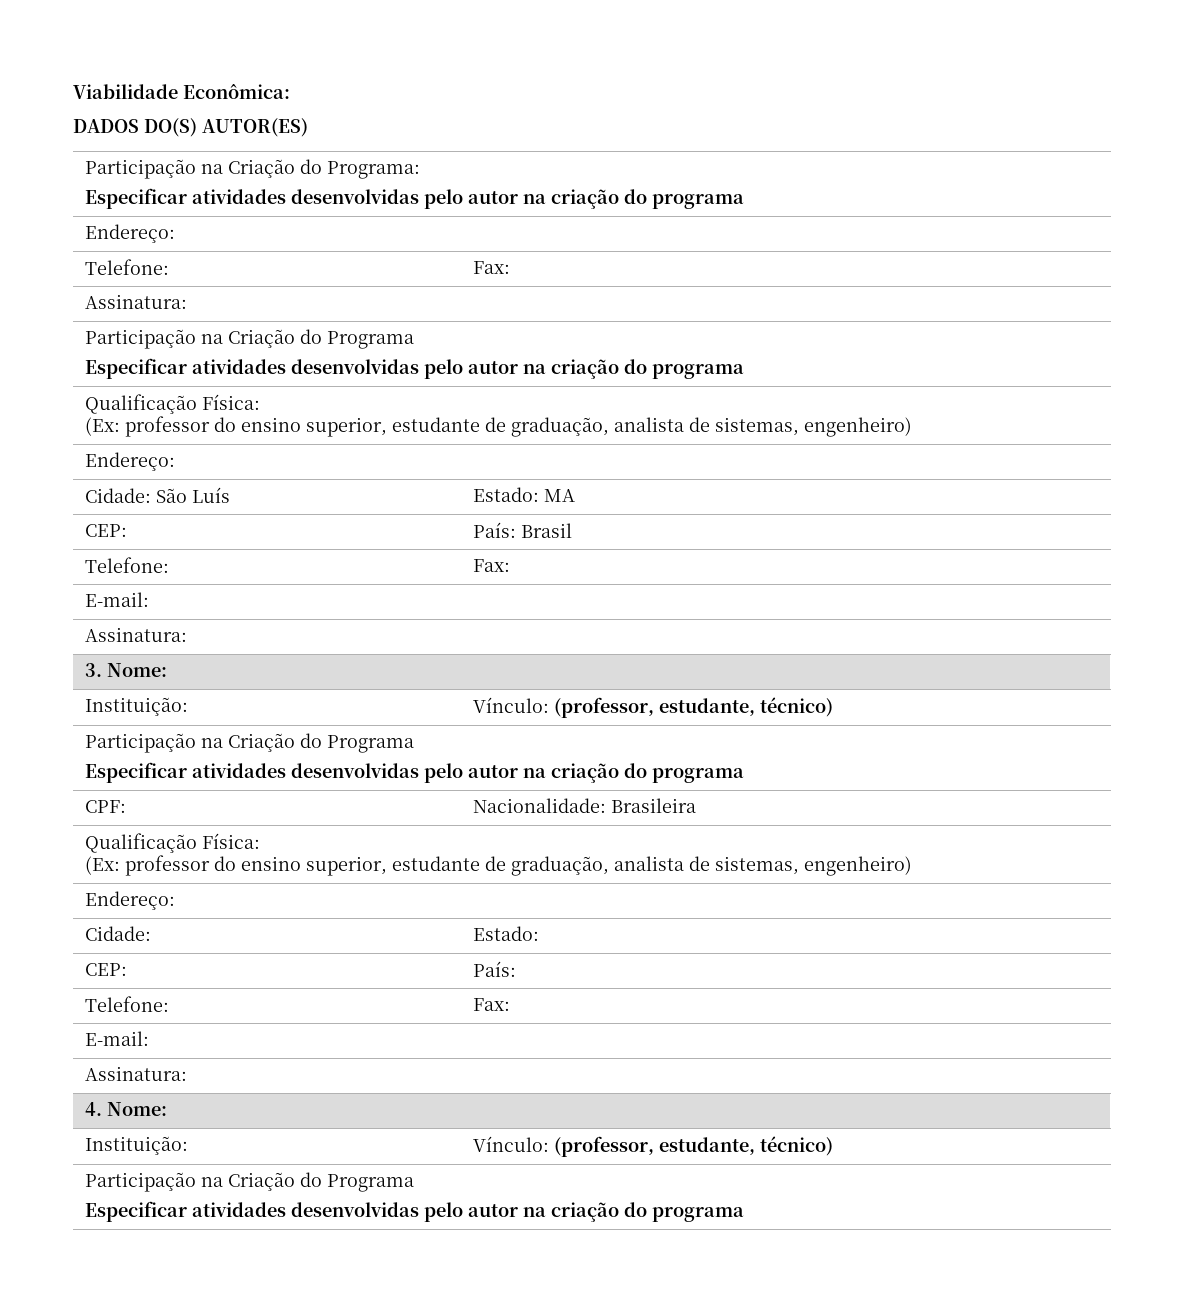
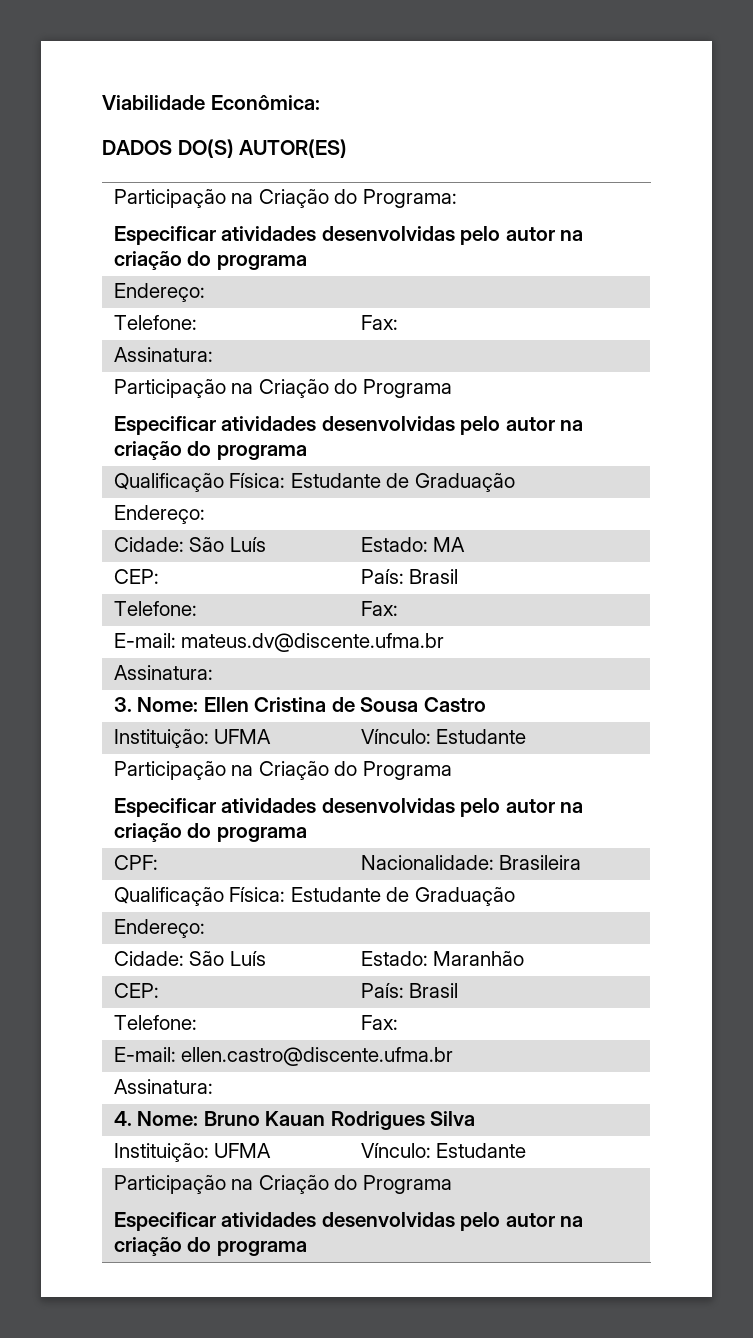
[84,416,912,437] // (Ex: professor do ensino superior, estudante de graduação, analista de sistemas, engenheiro) -> [290,473,515,492] Estudante de Graduação
(149, 599) none -> [181,633,445,652] mateus.dv@discente.ufma.br
[84,697,188,716] [472,697,833,718] // Instituição: | Vínculo: (professor, estudante, técnico) -> [203,697,486,712] [113,729,272,748] [360,729,527,744] Ellen Cristina de Sousa Castro // Instituição: UFMA | Vínculo: Estudante
[84,855,912,876] [84,891,175,910] [84,926,151,941] [472,926,539,941] [84,963,127,976] [472,961,516,977] [84,996,169,1012] [472,998,510,1011] [84,1031,149,1046] // (Ex: professor do ensino superior, estudante de graduação, analista de sistemas, engenheiro) // Endereço: // Cidade: | Estado: // CEP: | País: // Telefone: | Fax: // E-mail: -> [290,887,515,906] [113,919,205,938] [113,951,266,966] [360,951,525,966] [113,983,159,998] [360,983,459,998] [113,1015,197,1030] [360,1015,398,1030] [113,1047,454,1066] Estudante de Graduação // Endereço: // Cidade: São Luís | Estado: Maranhão // CEP: | País: Brasil // Telefone: | Fax: // E-mail: ellen.castro@discente.ufma.br
[84,1136,188,1155] [472,1136,833,1157] // Instituição: | Vínculo: (professor, estudante, técnico) -> [203,1111,476,1130] [113,1143,272,1162] [360,1143,527,1158] Bruno Kauan Rodrigues Silva // Instituição: UFMA | Vínculo: Estudante

